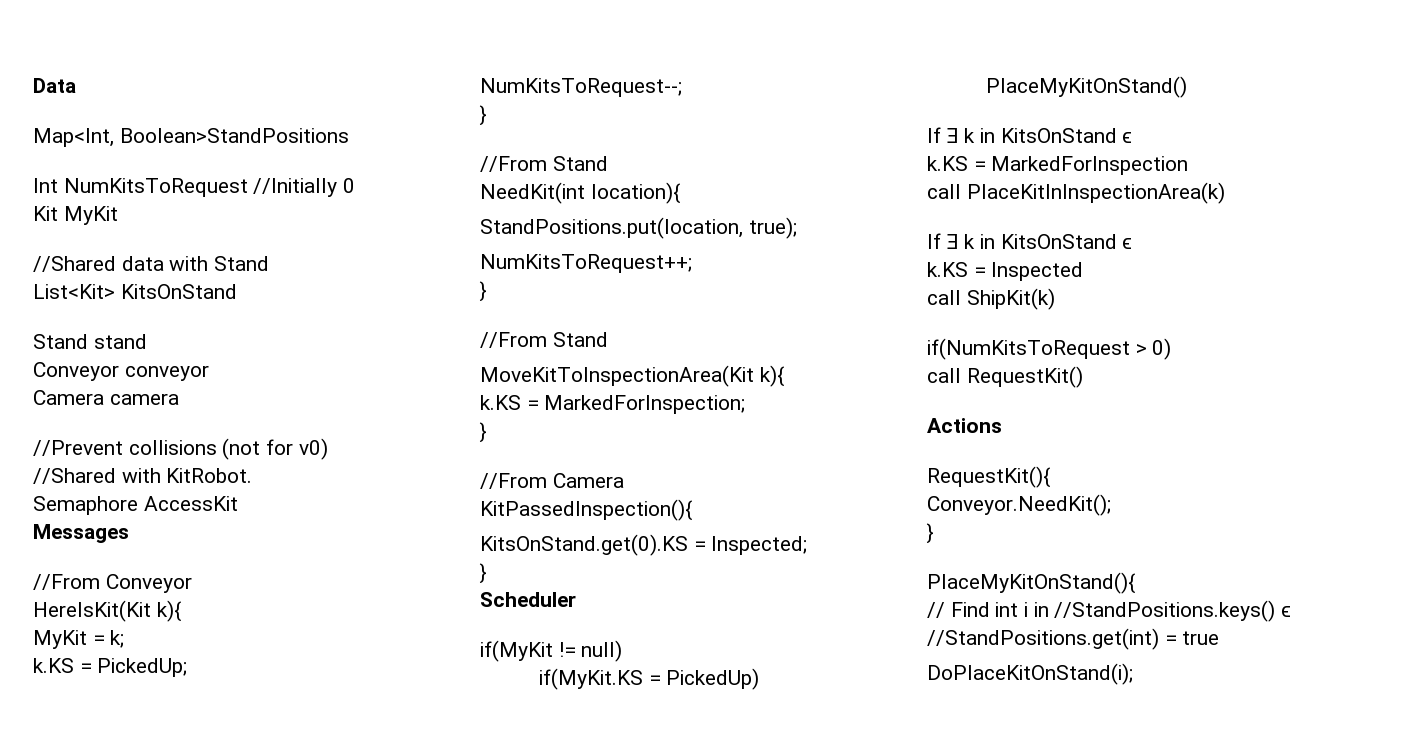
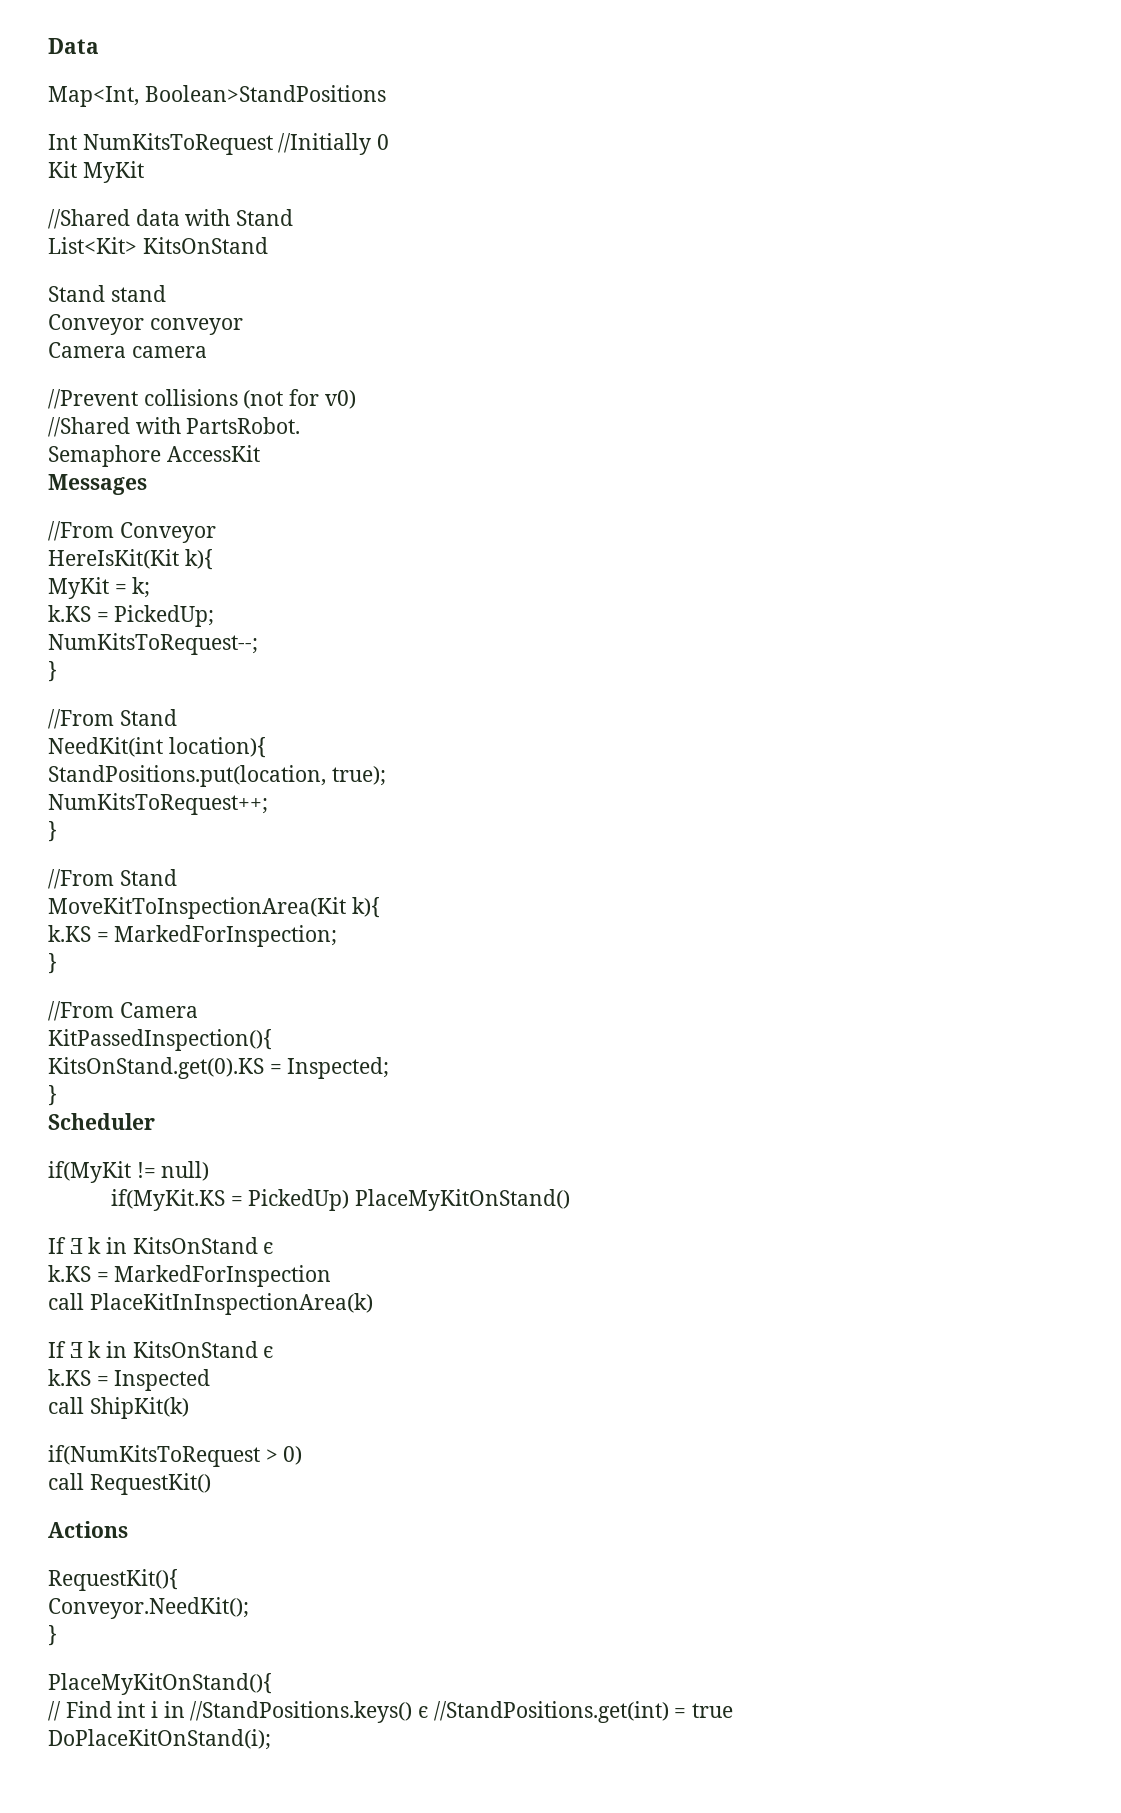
[166,468,253,483] KitRobot. -> [186,417,301,434] PartsRobot.

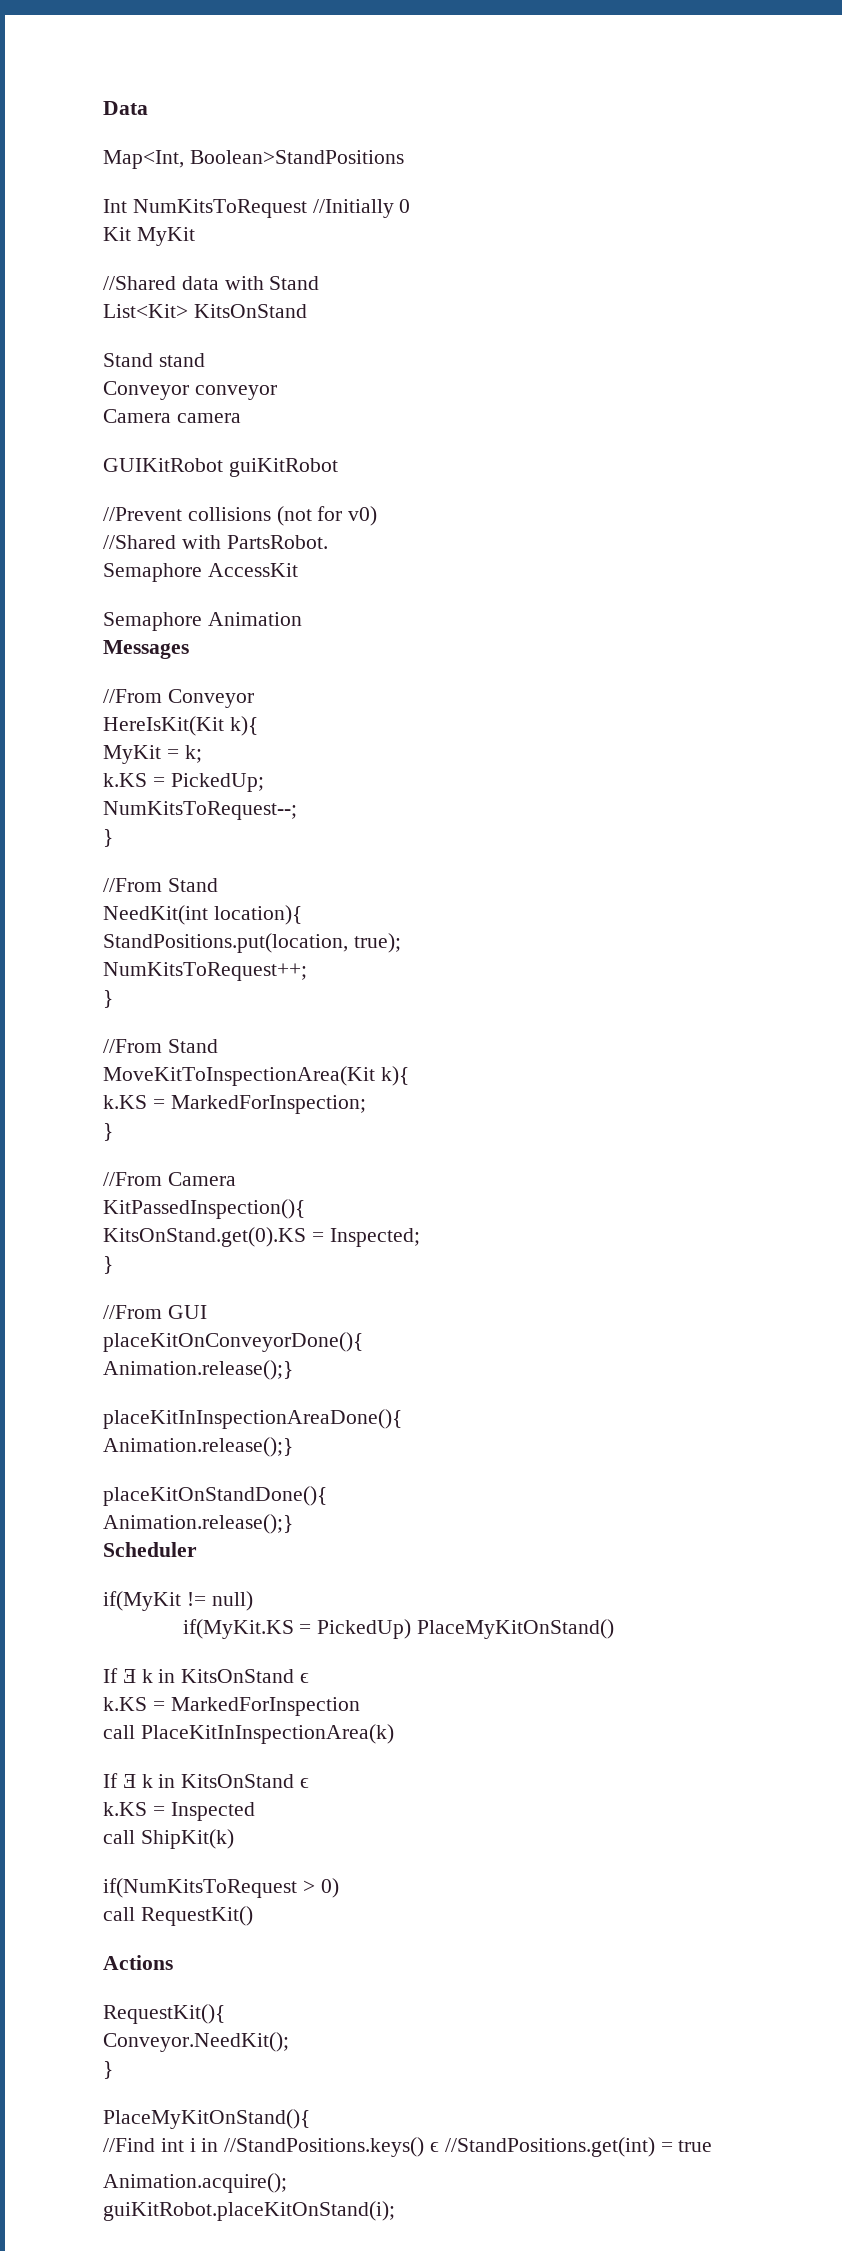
(207, 352) none -> [103,458,338,477] // GUIKitRobot guiKitRobot
(260, 453) none -> [103,612,302,631] // Semaphore Animation
(57, 1095) none -> [103,1305,207,1319] [103,1332,363,1352] [103,1360,293,1380] [103,1409,402,1429] [103,1437,293,1457] [103,1486,327,1506] [103,1514,293,1534] // //From GUI // placeKitOnConveyorDone(){ // Animation.release();} // placeKitInInspectionAreaDone(){ // Animation.release();} // placeKitOnStandDone(){ // Animation.release();}
[48,1701,112,1721] // Find -> [103,2138,155,2152] //Find
[48,1729,271,1750] DoPlaceKitOnStand(i); -> [103,2173,287,2193] [103,2201,395,2221] Animation.acquire(); // guiKitRobot.placeKitOnStand(i);

